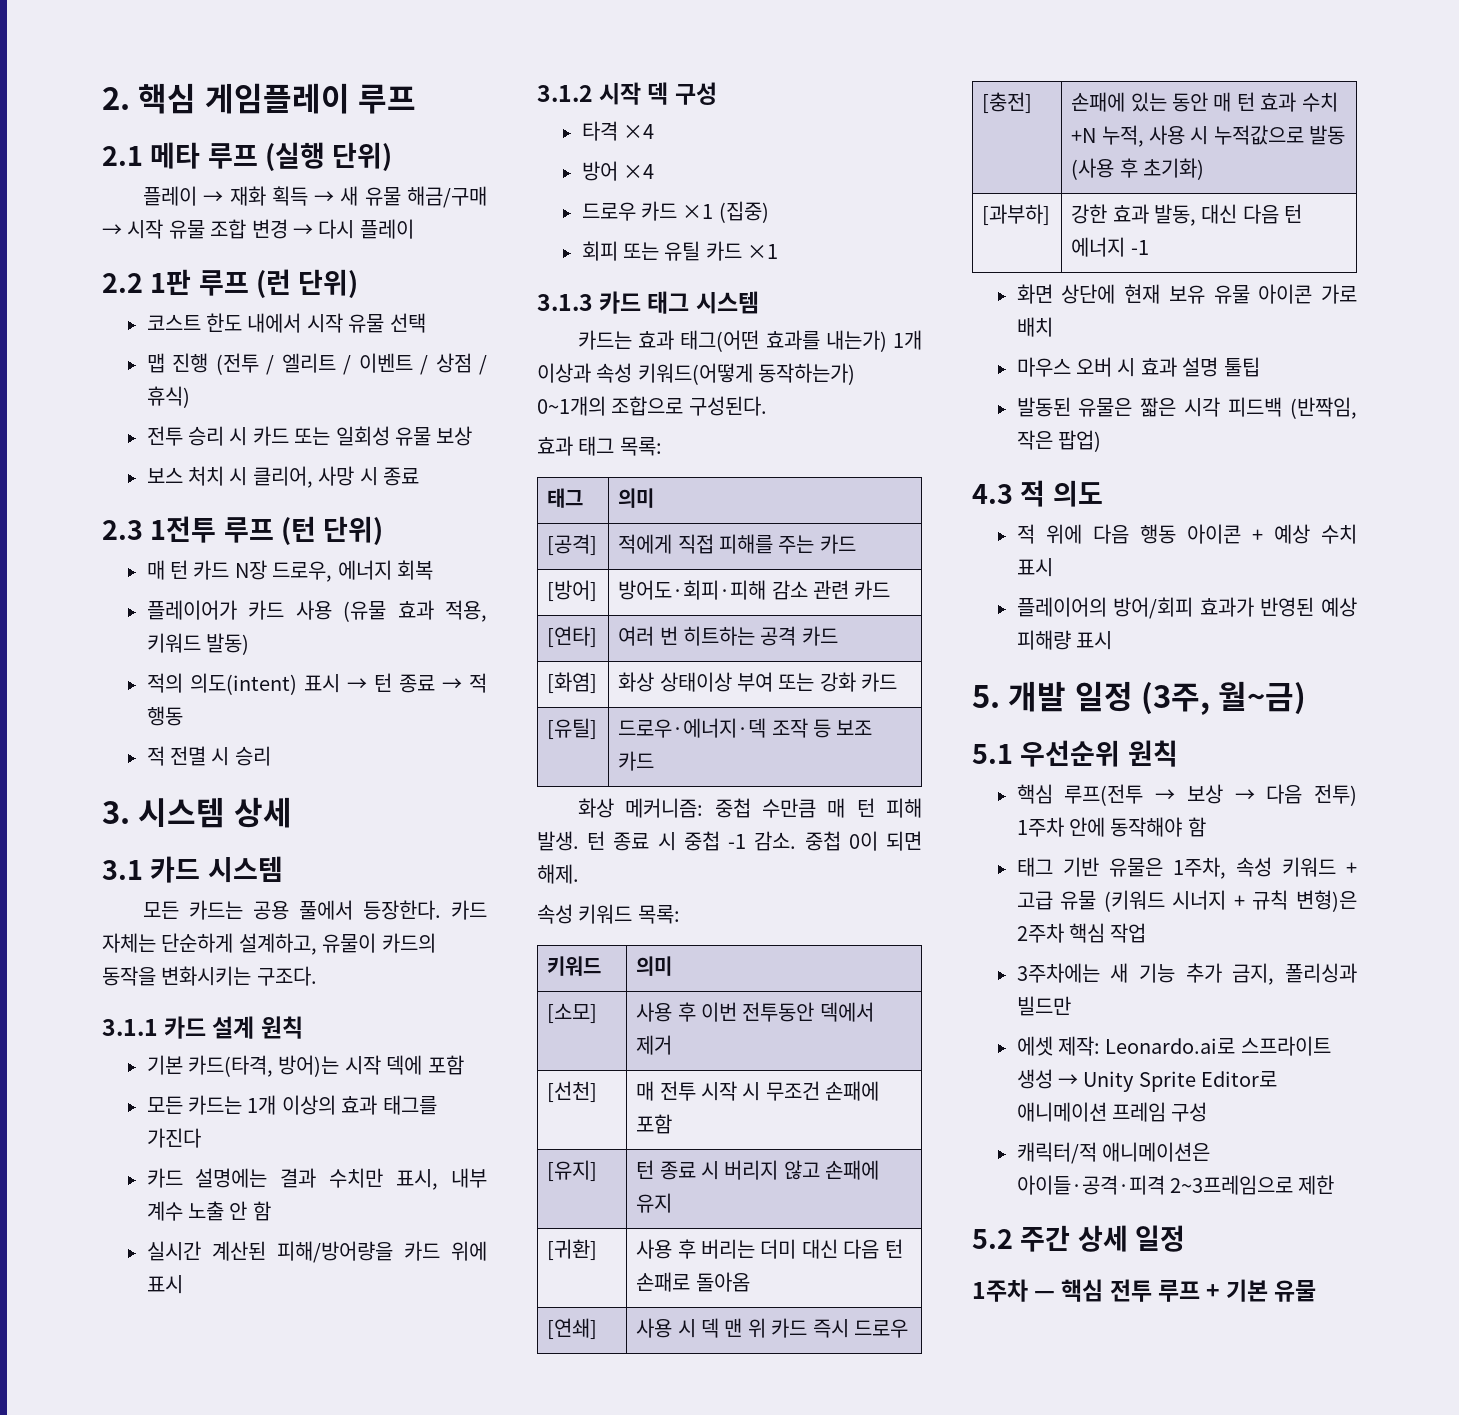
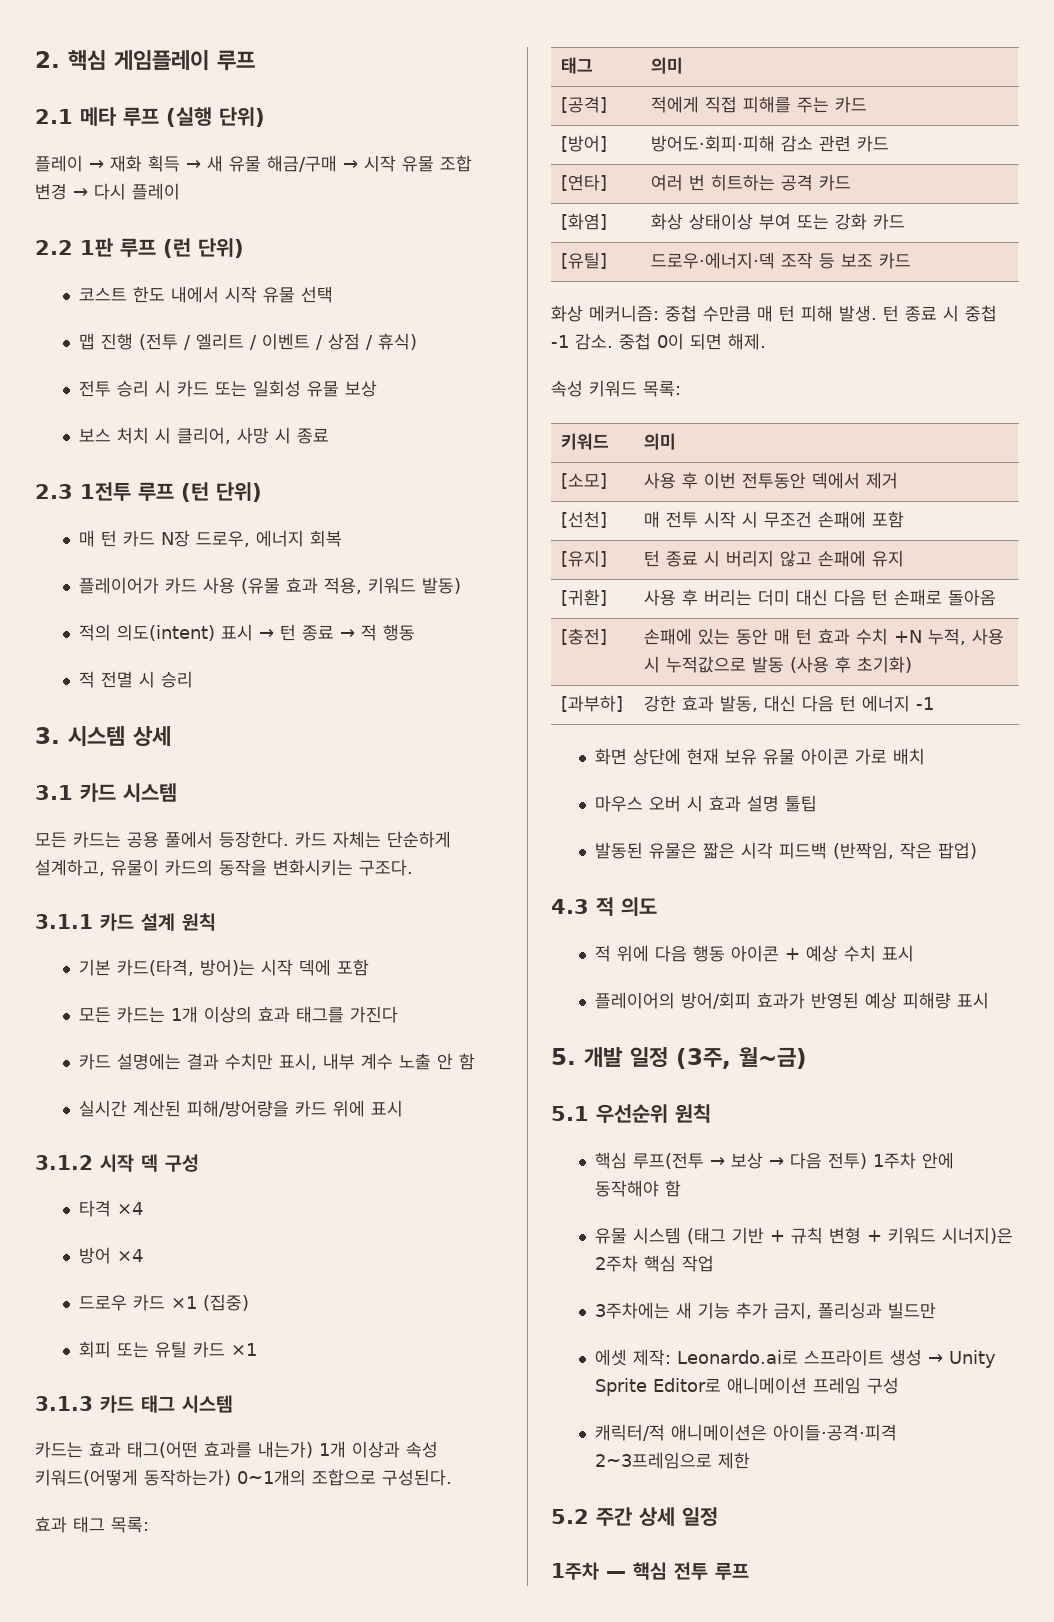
[547,1318,598,1340] [636,1318,909,1338] // [연쇄] | 사용 시 덱 맨 위 카드 즉시 드로우 -> (997, 597) none
[1016,857,1357,879] [1016,890,1357,912] 태그 기반 유물은 1주차, 속성 키워드 + 고급 유물 (키워드 시너지 + 규칙 변형)은 -> [595,1227,1014,1244] 유물 시스템 (태그 기반 + 규칙 변형 + 키워드 시너지)은
[1206,1279,1317,1302] + 기본 유물 -> (749, 1571) none

